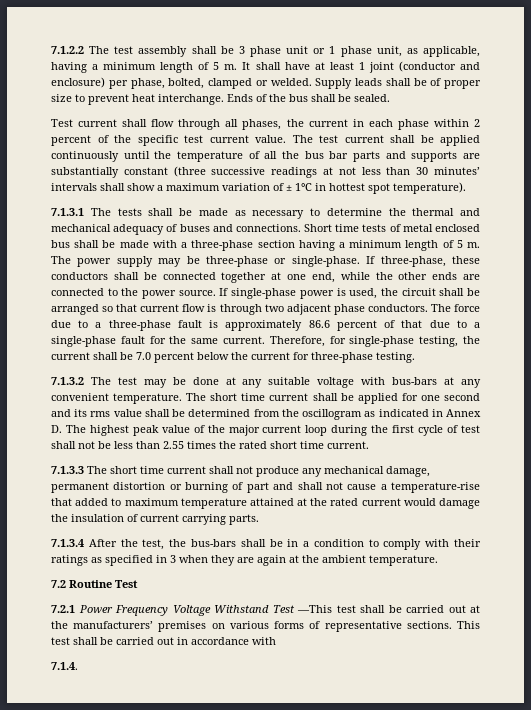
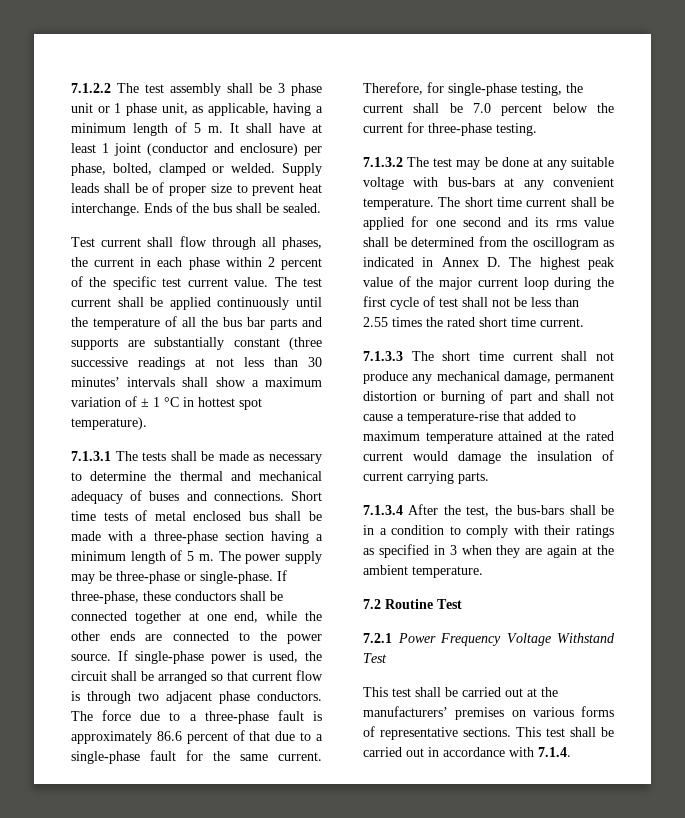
[295,183,312,191] 1°C -> [153,397,179,407] 1 °C
(160, 445) none -> (579, 302) //
[297,605,332,613] —This -> [363,687,388,697] // This
(276, 641) // -> (534, 752) none

